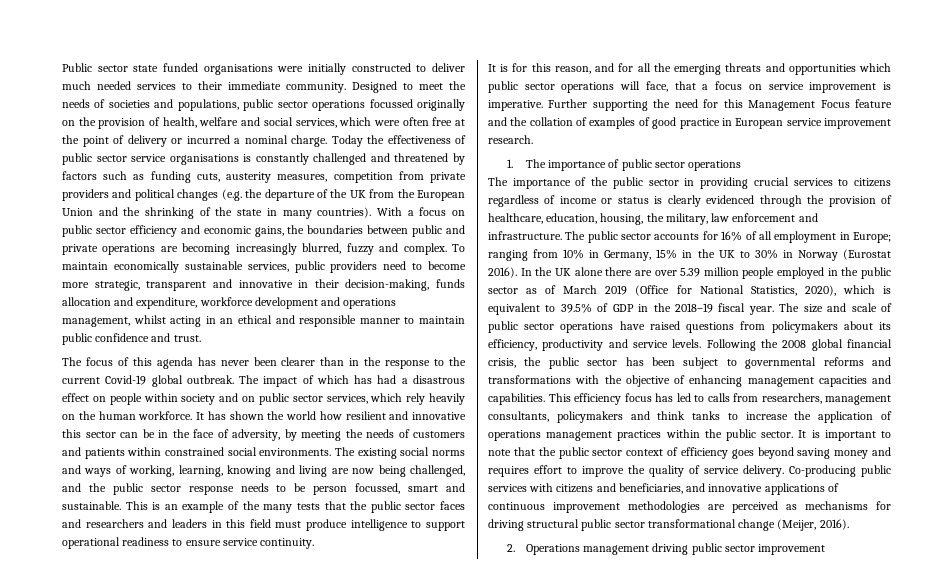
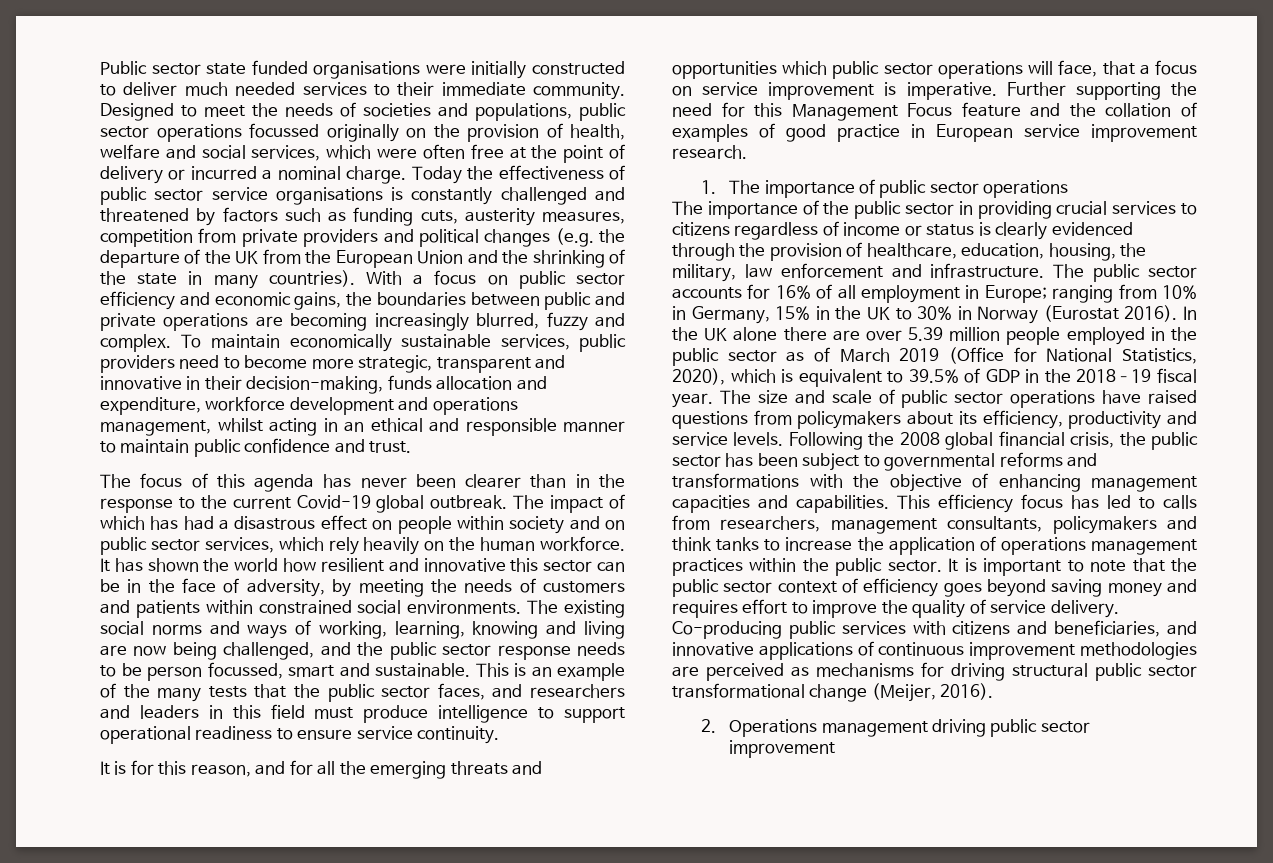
[440,501,466,510] faces -> [437,683,485,700] faces,

